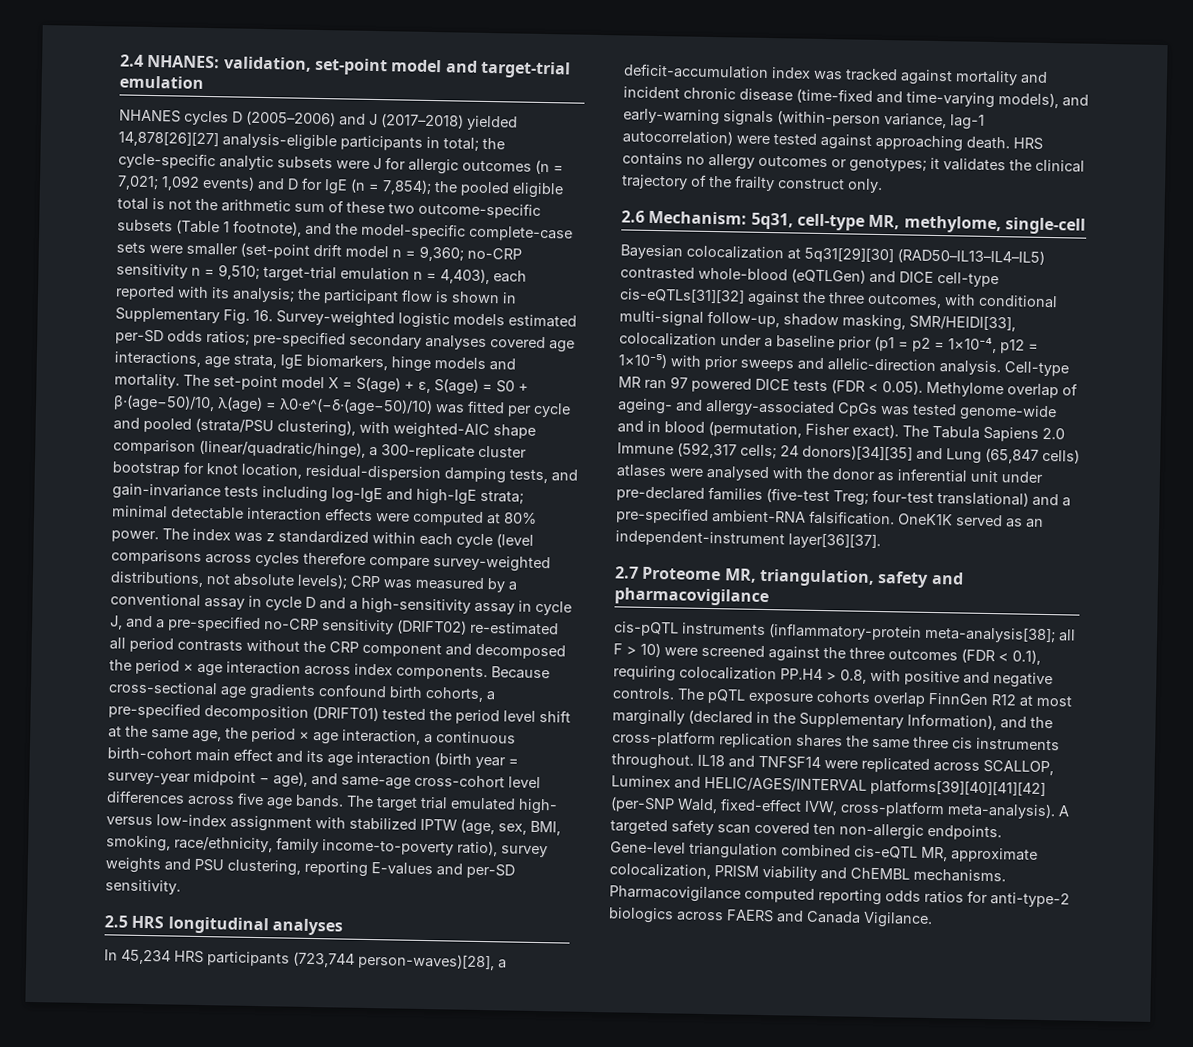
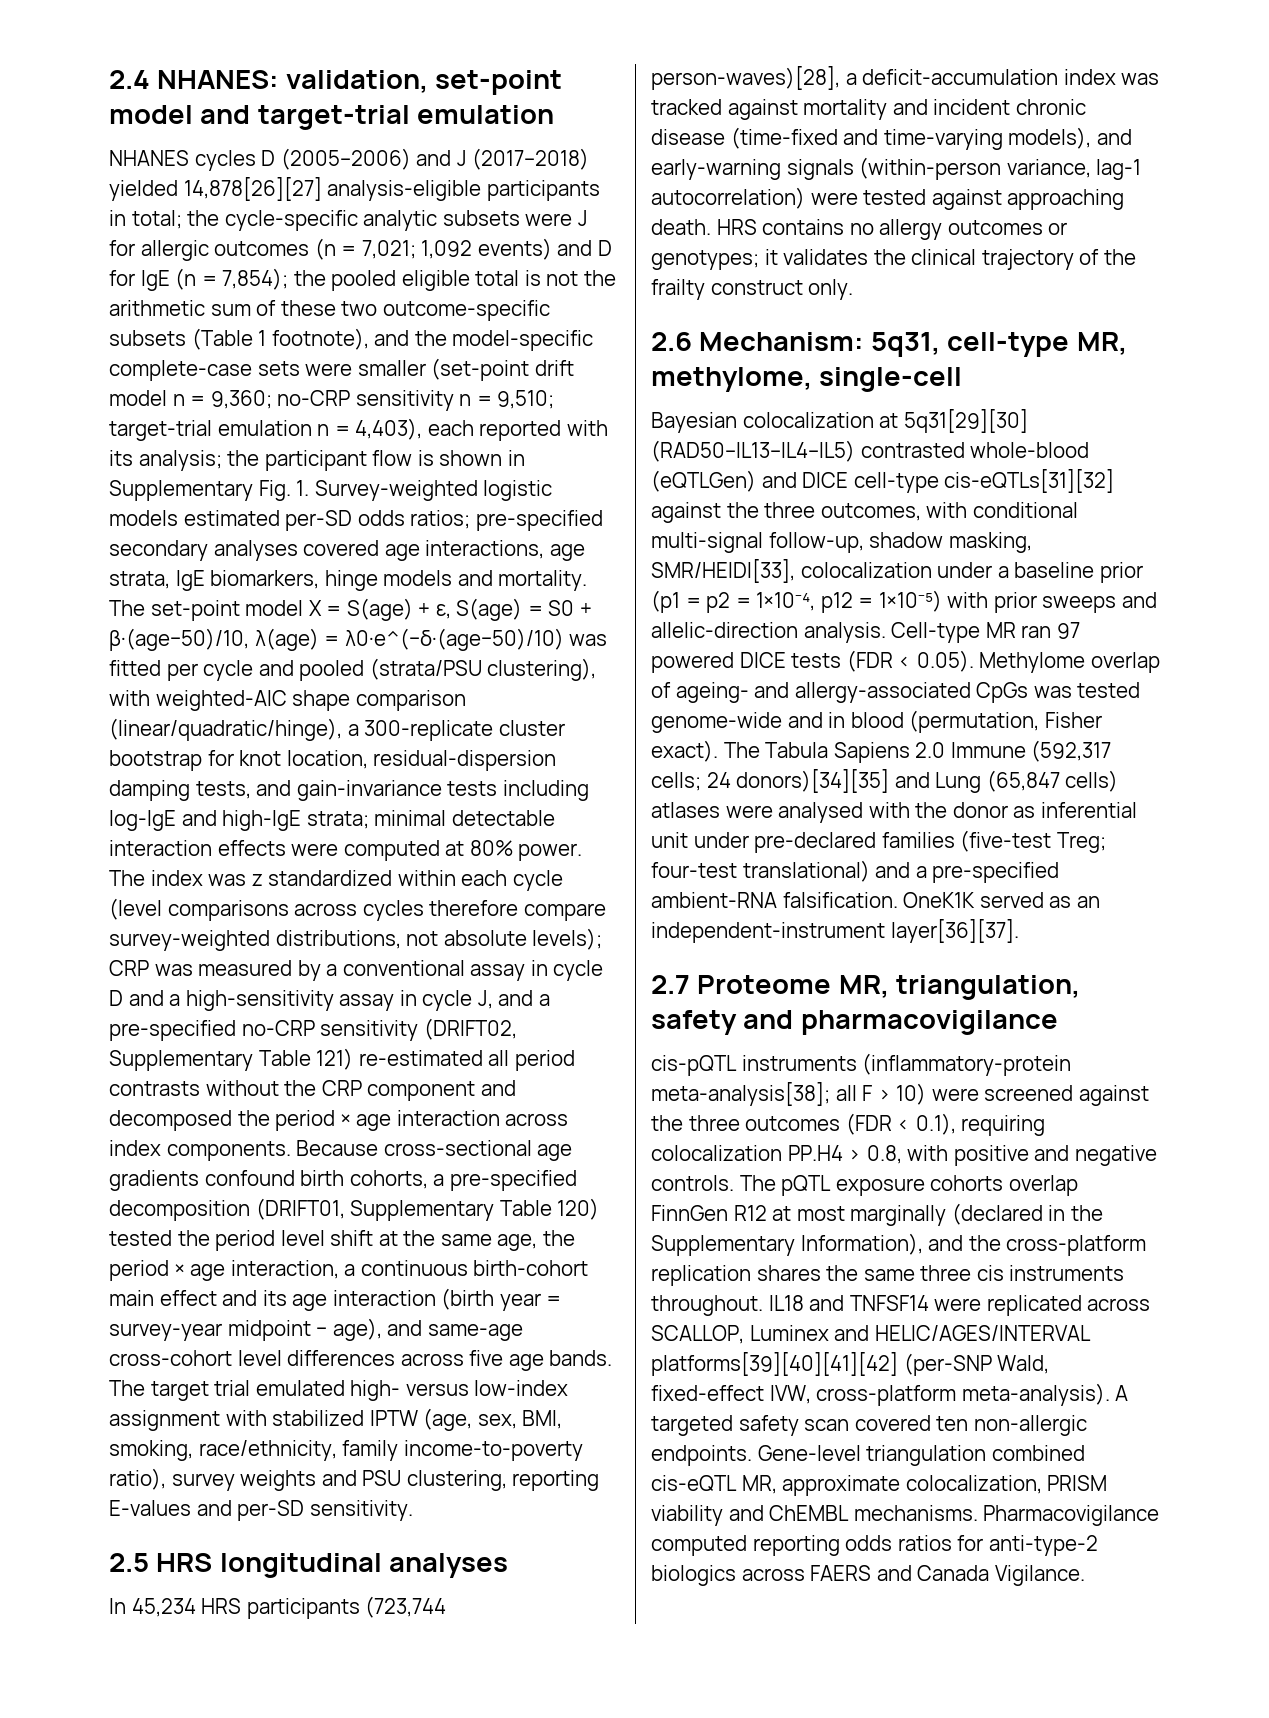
[253,309,273,322] 16. -> [296,480,310,496] 1.
[397,619,467,635] (DRIFT02) -> [423,1018,517,1040] [109,1048,354,1071] (DRIFT02, Supplementary Table 121)
[312,705,379,722] (DRIFT01) -> [255,1198,600,1221] (DRIFT01, Supplementary Table 120)

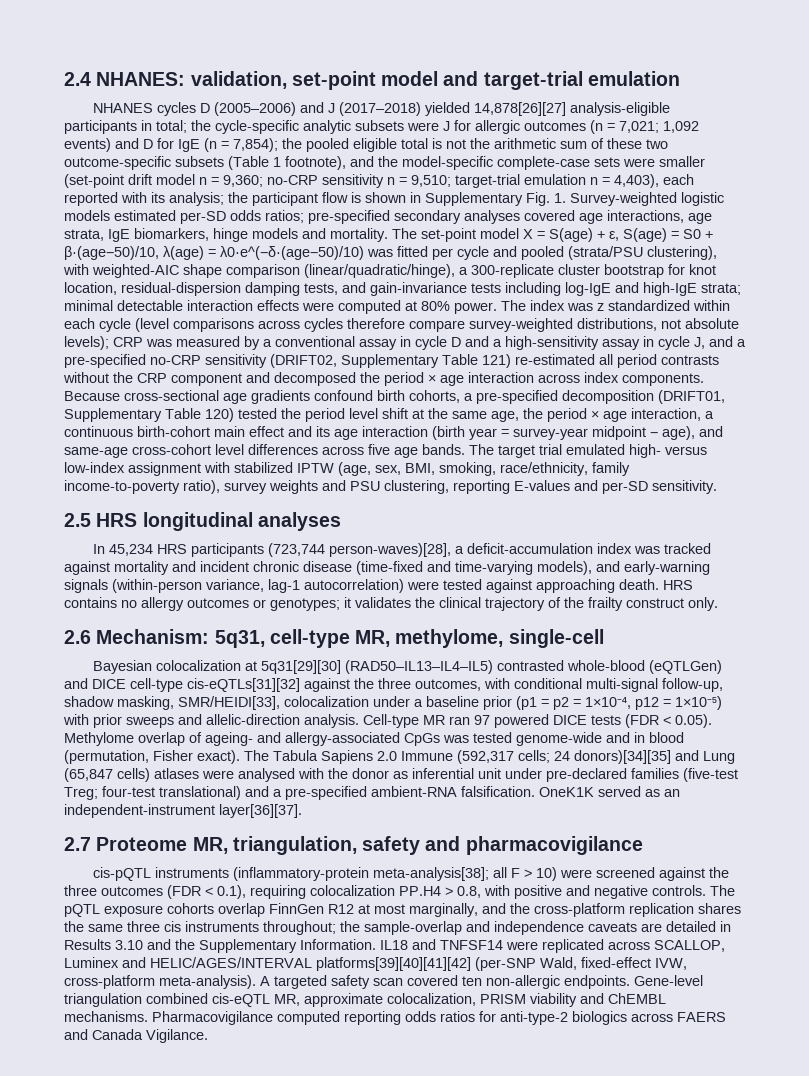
[850,1203,1103,1226] [651,1233,923,1256] marginally (declared in the Supplementary Information), -> [409,903,478,917] marginally,
[651,1295,763,1316] throughout. -> [263,921,731,935] [64,939,376,953] throughout; the sample-overlap and independence caveats are detailed in Results 3.10 and the Supplementary Information.

